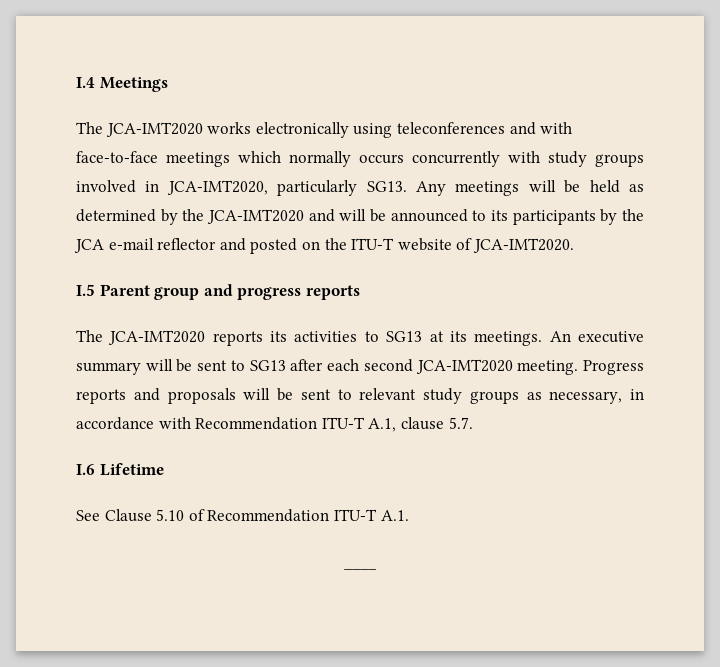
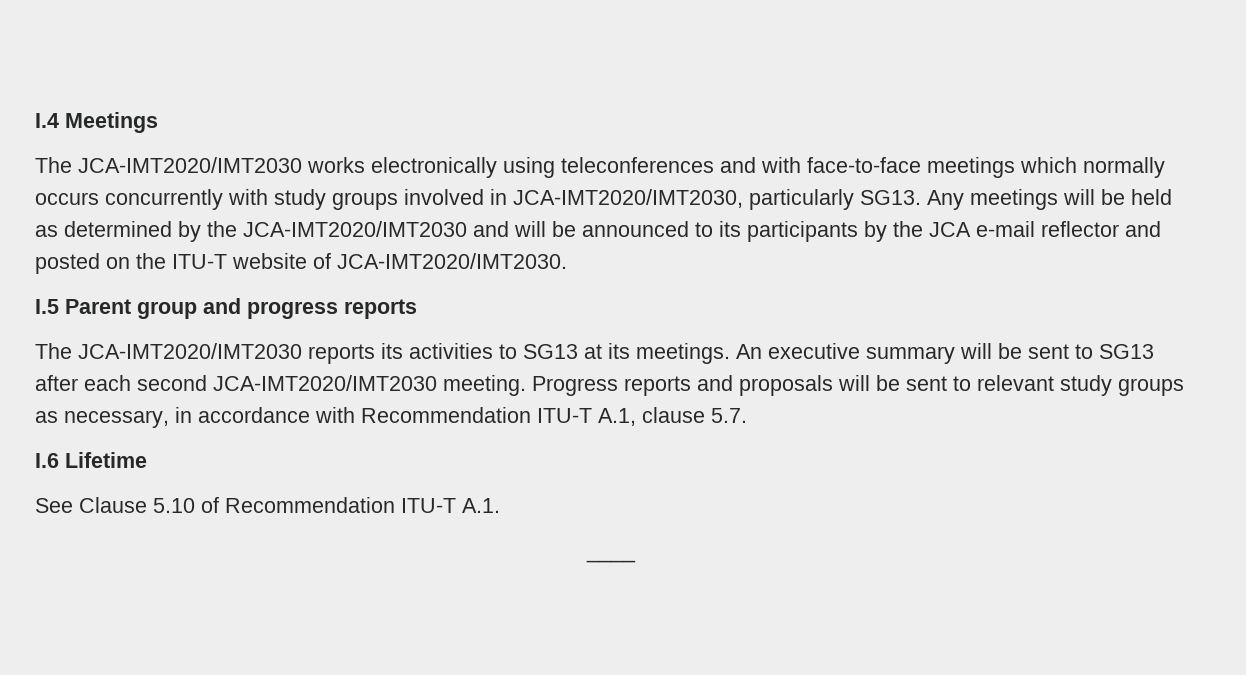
[105,122,203,137] JCA-IMT2020 -> [78,157,302,173] JCA-IMT2020/IMT2030
[166,180,268,195] JCA-IMT2020, -> [513,189,743,208] JCA-IMT2020/IMT2030,
[206,209,304,224] JCA-IMT2020 -> [243,221,467,237] JCA-IMT2020/IMT2030
[472,238,574,253] JCA-IMT2020. -> [337,253,567,269] JCA-IMT2020/IMT2030.
[108,330,206,345] JCA-IMT2020 -> [78,343,302,359] JCA-IMT2020/IMT2030
[415,359,513,374] JCA-IMT2020 -> [213,375,437,391] JCA-IMT2020/IMT2030

